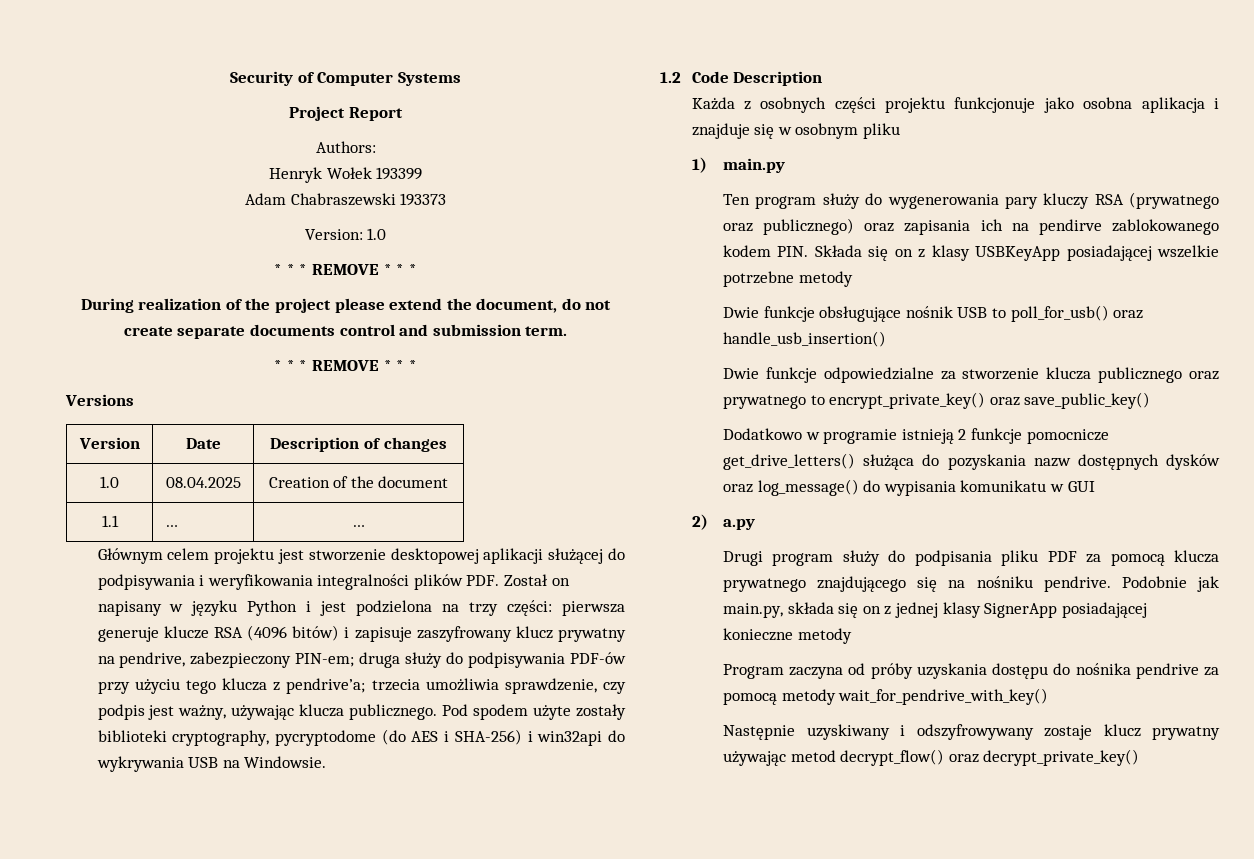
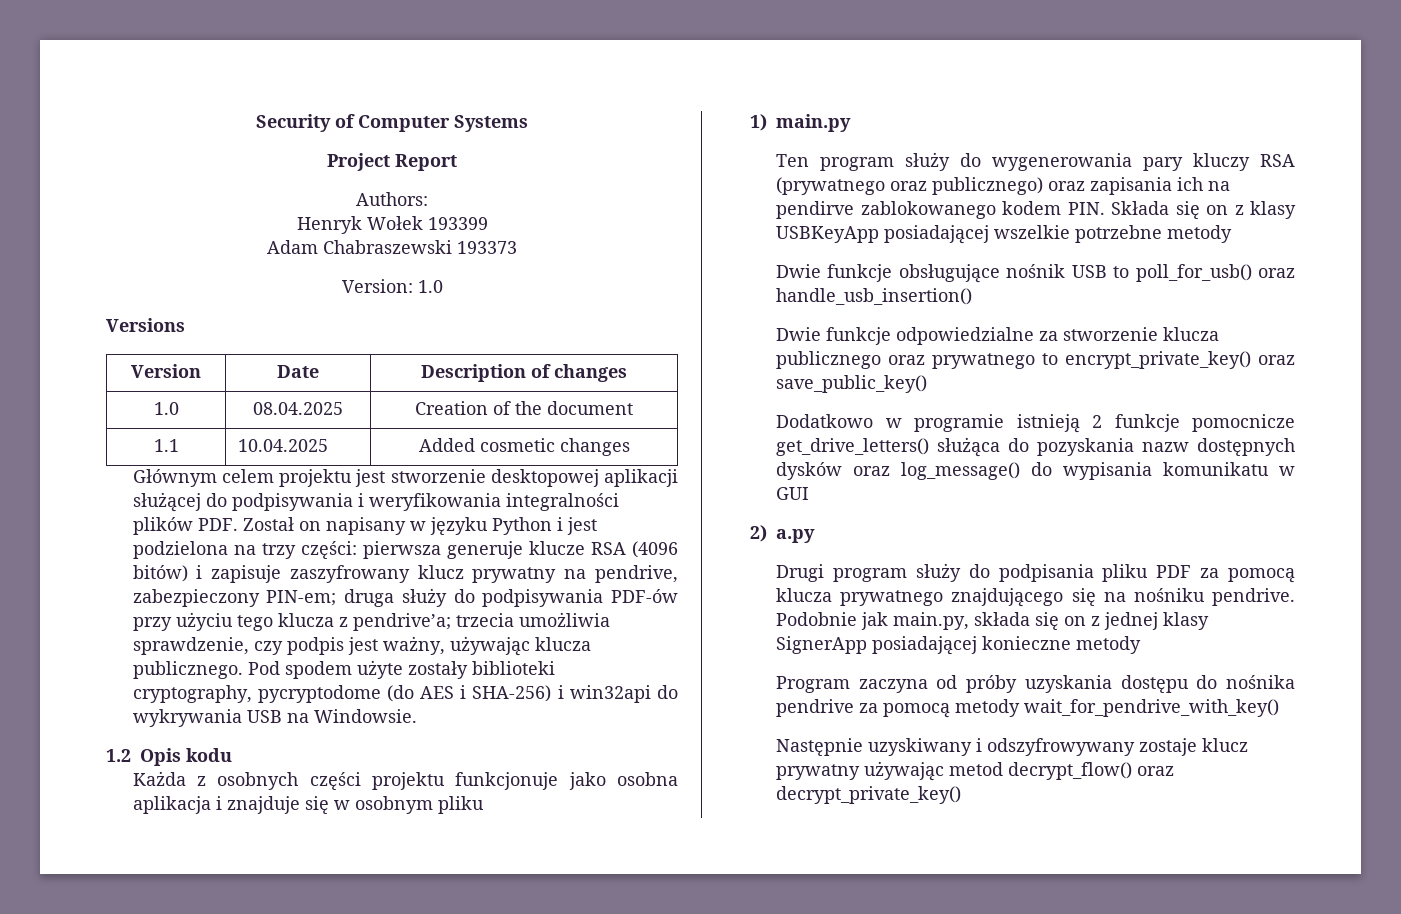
[274,264,417,275] [80,298,612,313] [123,324,568,339] [274,360,417,371] // * * * REMOVE * * * // During realization of the project please extend the document, do not create separate documents control and submission term. // * * * REMOVE * * * -> (443, 286) none
[164,525,178,527] [352,525,366,527] … | … -> [238,439,329,452] [418,438,630,456] 10.04.2025 | Added cosmetic changes
[691,71,823,86] Code Description -> [140,748,232,766] Opis kodu

